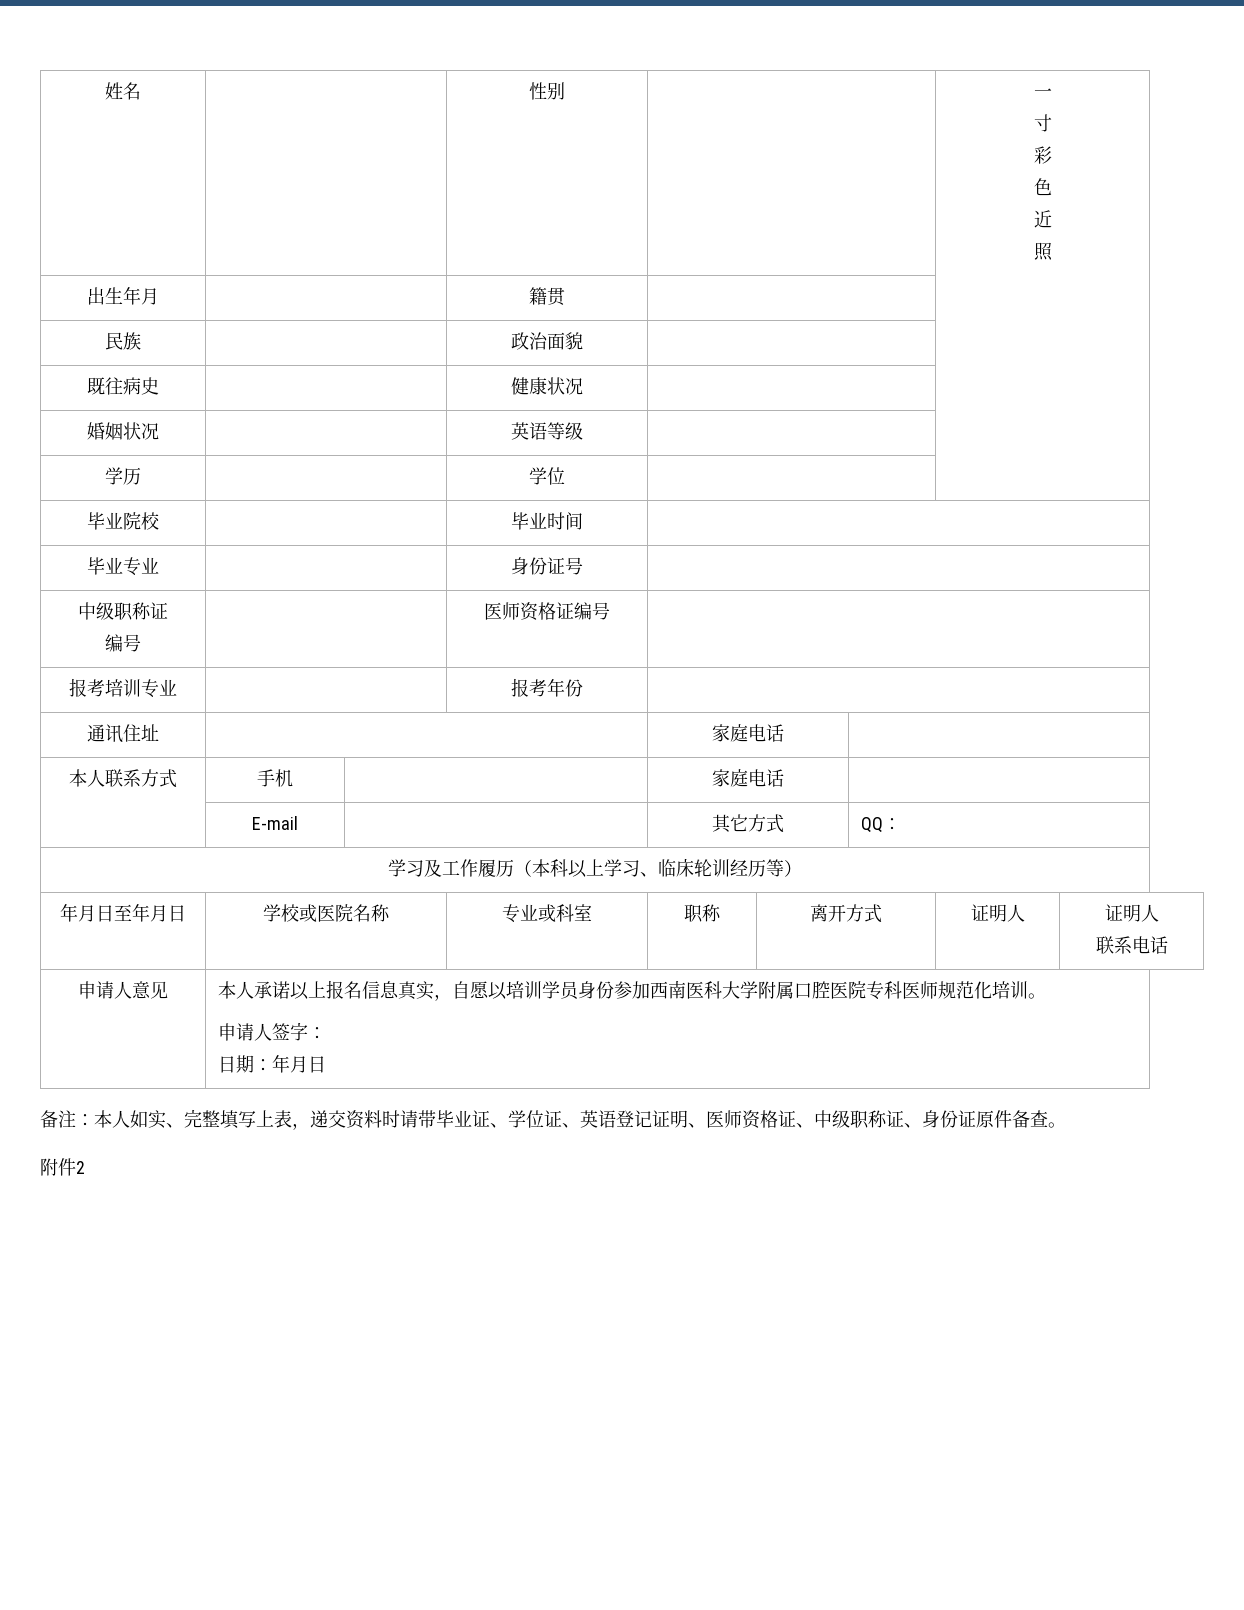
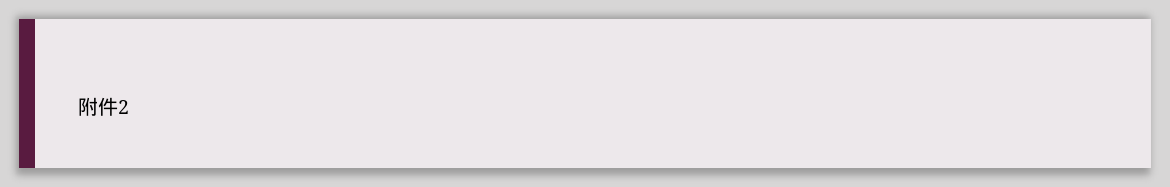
[105,82,141,100] [529,82,565,100] [1033,88,1052,98] [1033,114,1052,132] [1033,146,1052,164] [1033,178,1052,196] [1033,210,1052,228] [1033,242,1053,261] [87,286,159,305] [529,287,566,306] [105,332,141,350] [511,332,583,350] [87,377,159,395] [511,377,583,395] [87,422,159,440] [511,422,583,440] [105,467,141,485] [529,467,565,485] [87,512,160,530] [511,512,583,530] [87,557,159,576] [511,557,583,575] [78,602,168,621] [105,634,141,652] [484,602,610,621] [69,678,177,698] [511,678,583,697] [87,724,159,743] [712,724,784,742] [69,769,177,788] [257,769,293,787] [712,769,784,787] [252,816,298,830] [712,814,784,833] [861,817,902,833] [388,858,802,878] [60,903,186,922] [263,904,390,922] [502,904,592,923] [684,904,721,923] [810,904,882,923] [970,904,1025,922] [1104,904,1159,922] [1095,936,1168,954] [78,981,168,999] [218,980,1047,1001] [218,1022,327,1041] [218,1054,327,1073] [40,1109,1066,1130] 姓名 | | 性别 | | 一 // 寸 // 彩 // 色 // 近 // 照 // 出生年月 | | 籍贯 | | // 民族 | | 政治面貌 | | // 既往病史 | | 健康状况 | | // 婚姻状况 | | 英语等级 | | // 学历 | | 学位 | | // 毕业院校 | | 毕业时间 | // 毕业专业 | | 身份证号 | // 中级职称证 // 编号 | | 医师资格证编号 | // 报考培训专业 | | 报考年份 | // 通讯住址 | | 家庭电话 | // 本人联系方式 | 手机 | | 家庭电话 | // | E-mail | | 其它方式 | QQ： // 学习及工作履历（本科以上学习、临床轮训经历等） // 年月日至年月日 | 学校或医院名称 | 专业或科室 | 职称 | 离开方式 | 证明人 | 证明人 // 联系电话 // 申请人意见 | 本人承诺以上报名信息真实，自愿以培训学员身份参加西南医科大学附属口腔医院专科医师规范化培训。 // 申请人签字： // 日期：年月日 // 备注：本人如实、完整填写上表，递交资料时请带毕业证、学位证、英语登记证明、医师资格证、中级职称证、身份证原件备查。 // -> (78, 106) none

